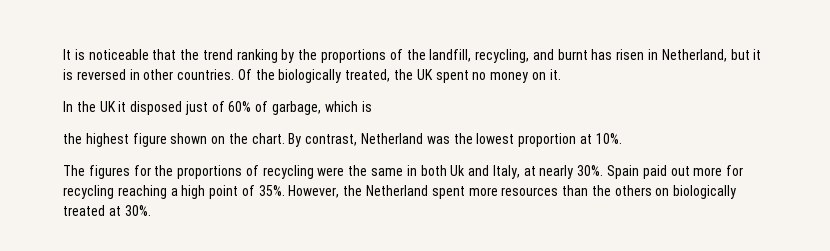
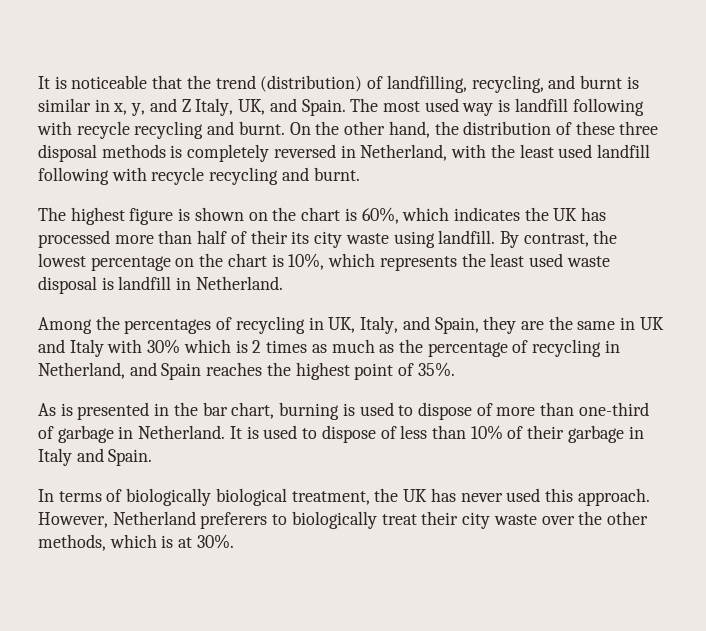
[236,49,762,63] [63,69,561,83] [63,101,372,115] [63,133,82,144] ranking by the proportions of the landfill, recycling, and burnt has risen in Netherland, but it is reversed in other countries. Of the biologically treated, the UK spent no money on it. // In the UK it disposed just of 60% of garbage, which is // the -> [260,75,639,93] [38,98,644,116] [37,121,659,139] [38,144,650,162] [38,167,360,185] [38,207,66,221] (distribution) of landfilling, recycling, and burnt is similar in x, y, and Z Italy, UK, and Spain. The most used way is landfill following with recycle recycling and burnt. On the other hand, the distribution of these three disposal methods is completely reversed in Netherland, with the least used landfill following with recycle recycling and burnt. // The
(167, 140) none -> [178,208,191,221] is
[251,133,622,147] [63,165,744,179] [63,185,737,199] [63,205,105,216] chart. By contrast, Netherland was the lowest proportion at 10%. // The figures for the proportions of recycling were the same in both Uk and Italy, at nearly 30%. Spain paid out more for recycling reaching a high point of 35%. However, the Netherland spent more resources than the others on biologically treated -> [301,207,607,224] [38,230,618,248] [38,253,610,271] [38,276,283,294] [38,316,664,334] [38,339,620,357] [38,362,455,380] [38,402,649,420] [38,425,644,443] [38,448,153,466] [38,488,650,506] [38,511,648,529] [38,534,174,551] chart is 60%, which indicates the UK has processed more than half of their its city waste using landfill. By contrast, the lowest percentage on the chart is 10%, which represents the least used waste disposal is landfill in Netherland. // Among the percentages of recycling in UK, Italy, and Spain, they are the same in UK and Italy with 30% which is 2 times as much as the percentage of recycling in Netherland, and Spain reaches the highest point of 35%. // As is presented in the bar chart, burning is used to dispose of more than one-third of garbage in Netherland. It is used to dispose of less than 10% of their garbage in Italy and Spain. // In terms of biologically biological treatment, the UK has never used this approach. However, Netherland preferers to biologically treat their city waste over the other methods, which is

